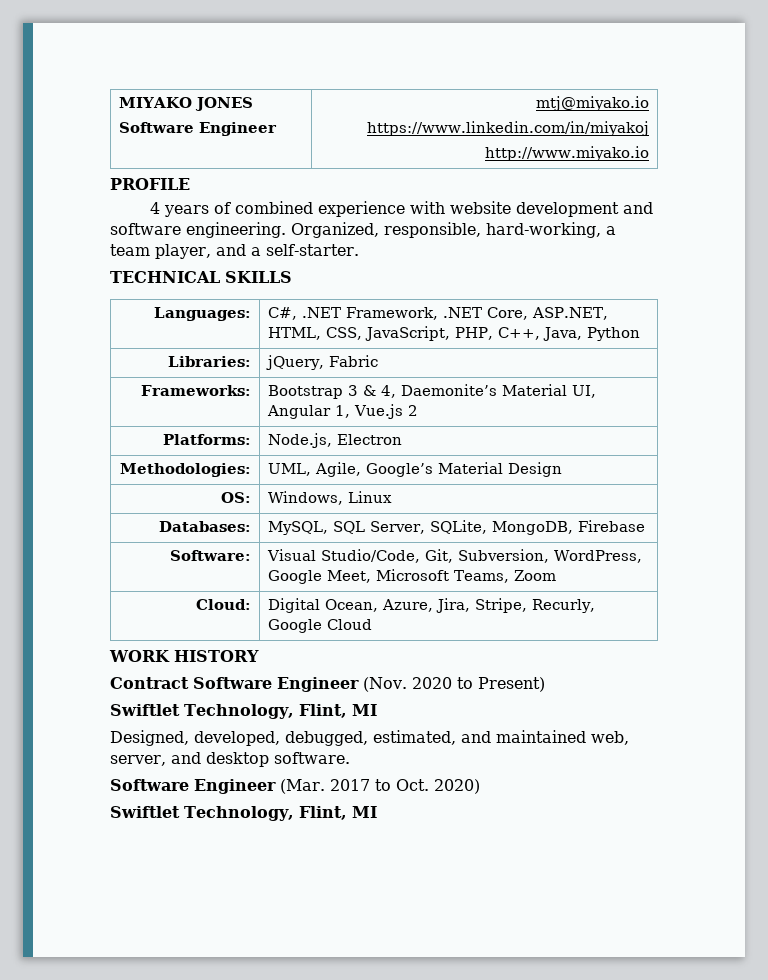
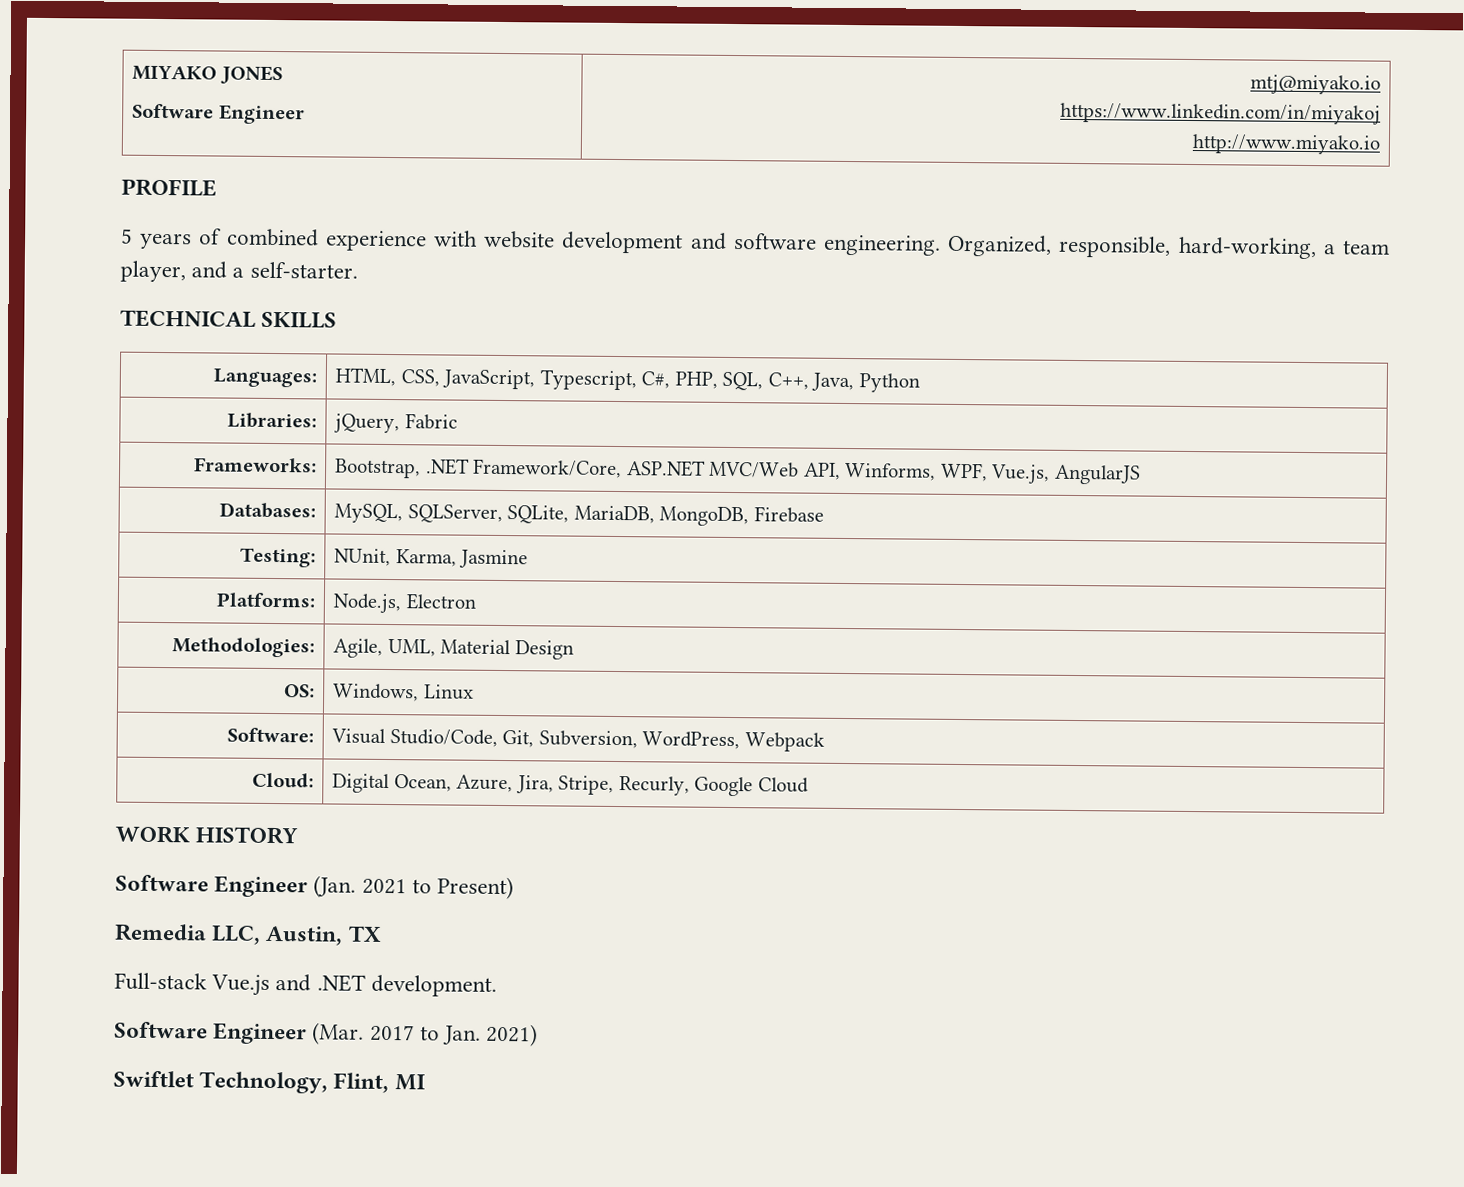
[149,202,160,214] 4 -> [121,228,133,244] 5
[267,307,608,320] [267,326,493,341] C#, .NET Framework, .NET Core, ASP.NET, HTML, CSS, JavaScript, PHP, -> [335,367,764,391] HTML, CSS, JavaScript, Typescript, C#, PHP, SQL,
[267,384,596,399] [266,404,418,419] Bootstrap 3 & 4, Daemonite’s Material UI, Angular 1, Vue.js 2 -> [334,458,1142,485] [218,502,316,519] [334,503,824,527] [239,547,316,568] [334,548,529,569] Bootstrap, .NET Framework/Core, ASP.NET MVC/Web API, Winforms, WPF, Vue.js, AngularJS // Databases: | MySQL, SQLServer, SQLite, MariaDB, MongoDB, Firebase // Testing: | NUnit, Karma, Jasmine
[267,462,433,477] UML, Agile, Google’s -> [333,638,436,658] Agile, UML,
[159,521,252,532] [267,520,645,535] // Databases: | MySQL, SQL Server, SQLite, MongoDB, Firebase -> (474, 692) none
[267,569,556,584] Google Meet, Microsoft Teams, Zoom -> [744,732,825,752] Webpack
[110,677,452,692] Contract Software Engineer (Nov. 2020 -> [115,874,407,898] Software Engineer (Jan. 2021
[110,704,377,719] [110,730,629,746] [110,752,350,767] Swiftlet Technology, Flint, MI // Designed, developed, debugged, estimated, and maintained web, server, and desktop software. -> [114,923,382,946] [114,972,497,997] Remedia LLC, Austin, TX // Full-stack Vue.js and .NET development.
[395,779,480,794] Oct. 2020) -> [443,1023,539,1047] Jan. 2021)

